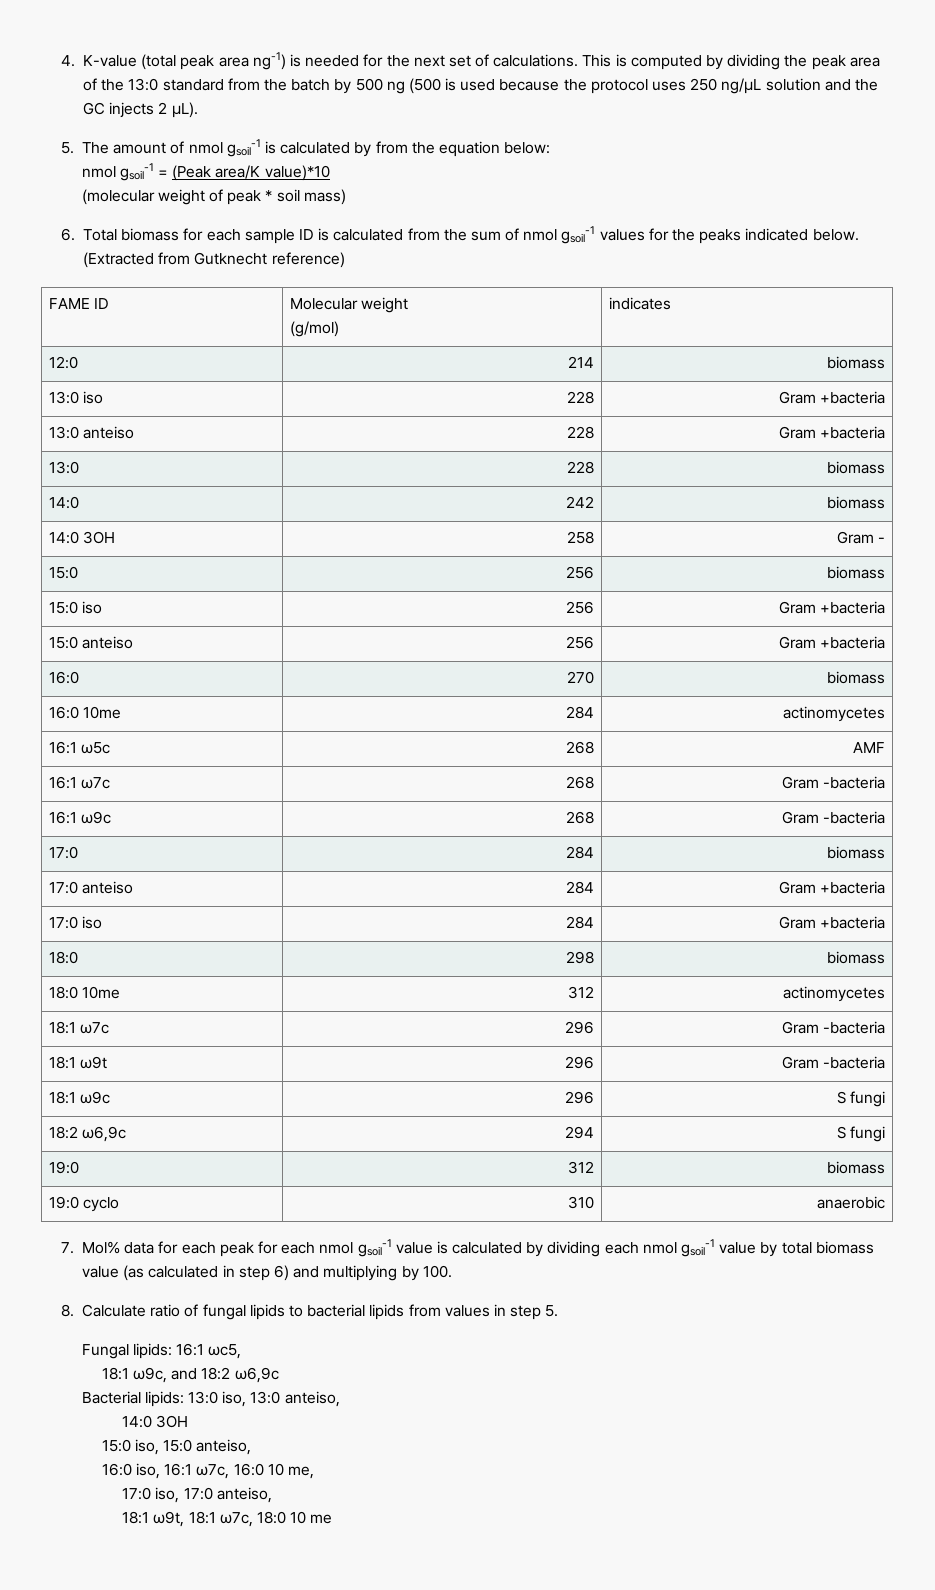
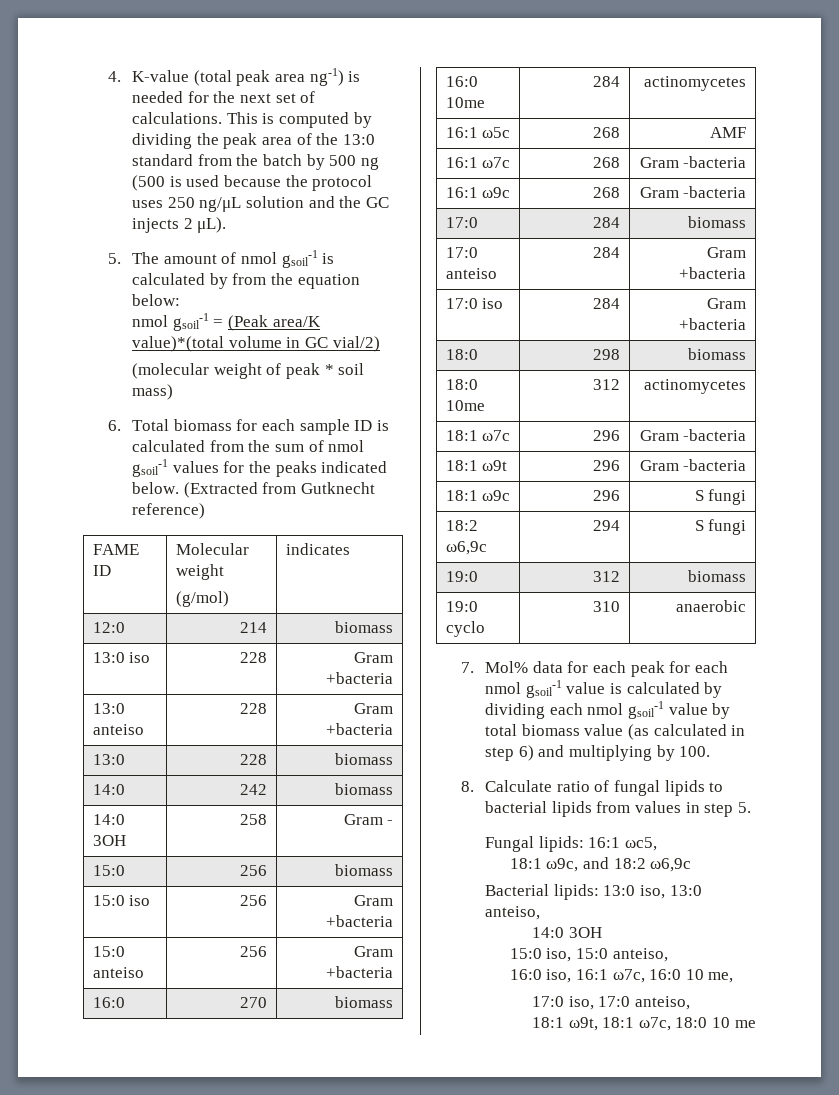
[264,165,330,181] value)*10 -> [132,336,380,352] value)*(total volume in GC vial/2)

